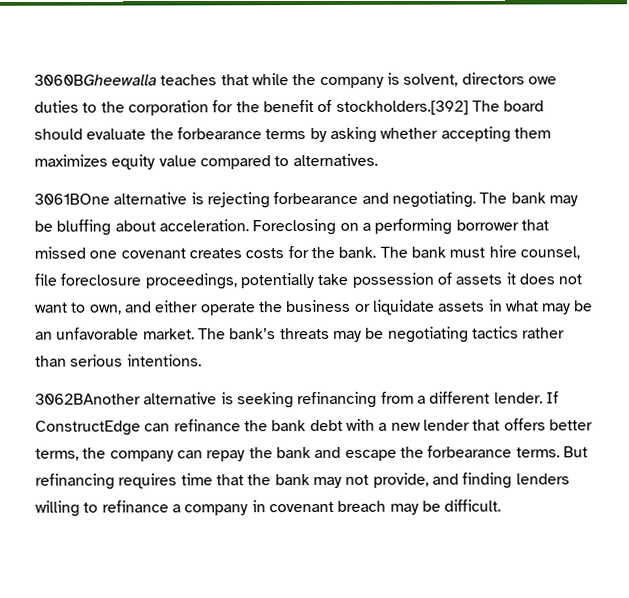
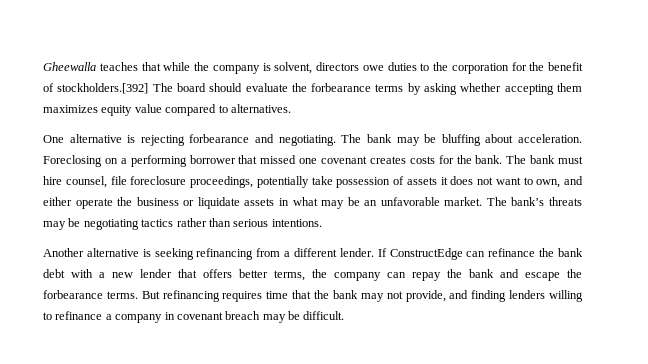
[34,74,157,86] 3060BGheewalla -> [43,62,96,71] Gheewalla
[34,193,110,205] 3061BOne -> [43,135,64,143] One
[35,393,141,405] 3062BAnother -> [43,248,84,257] Another

